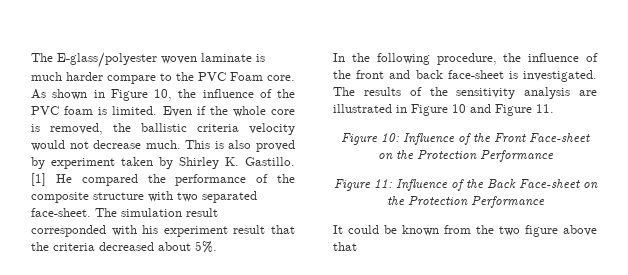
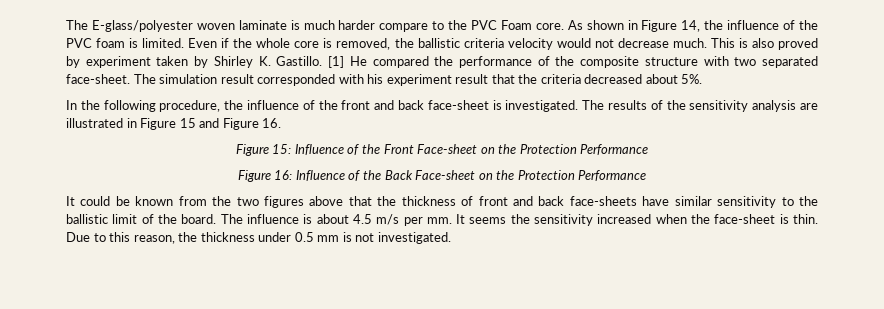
[154,89,172,101] 10, -> [681,20,701,32] 14,
[452,104,466,113] 10 -> [179,118,196,128] 15
[536,104,554,113] [341,133,399,145] 11. // Figure 10: -> [262,118,282,128] [235,144,292,156] 16. // Figure 15:
[373,179,392,188] 11: -> [274,170,293,180] 16:
[525,225,558,237] figure -> [264,196,304,208] figures
(357, 246) none -> [377,196,819,208] [66,214,819,226] [66,232,451,244] the thickness of front and back face-sheets have similar sensitivity to the ballistic limit of the board. The influence is about 4.5 m/s per mm. It seems the sensitivity increased when the face-sheet is thin. Due to this reason, the thickness under 0.5 mm is not investigated.

